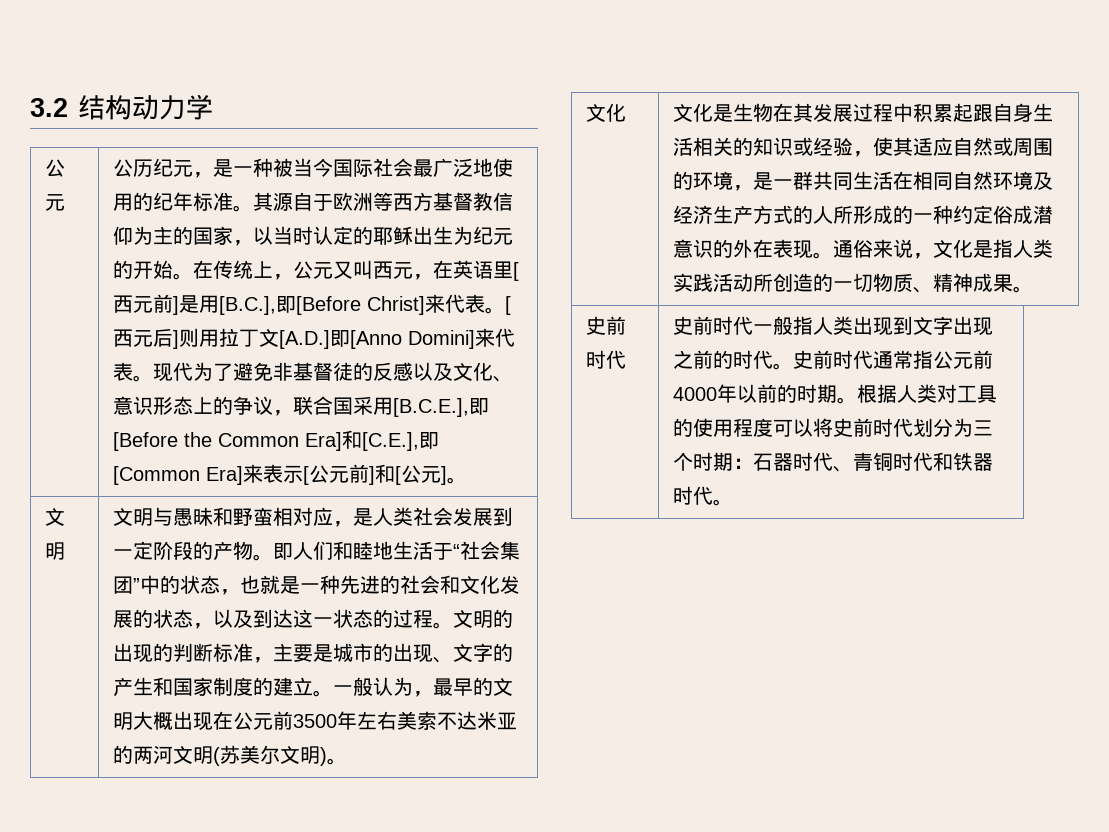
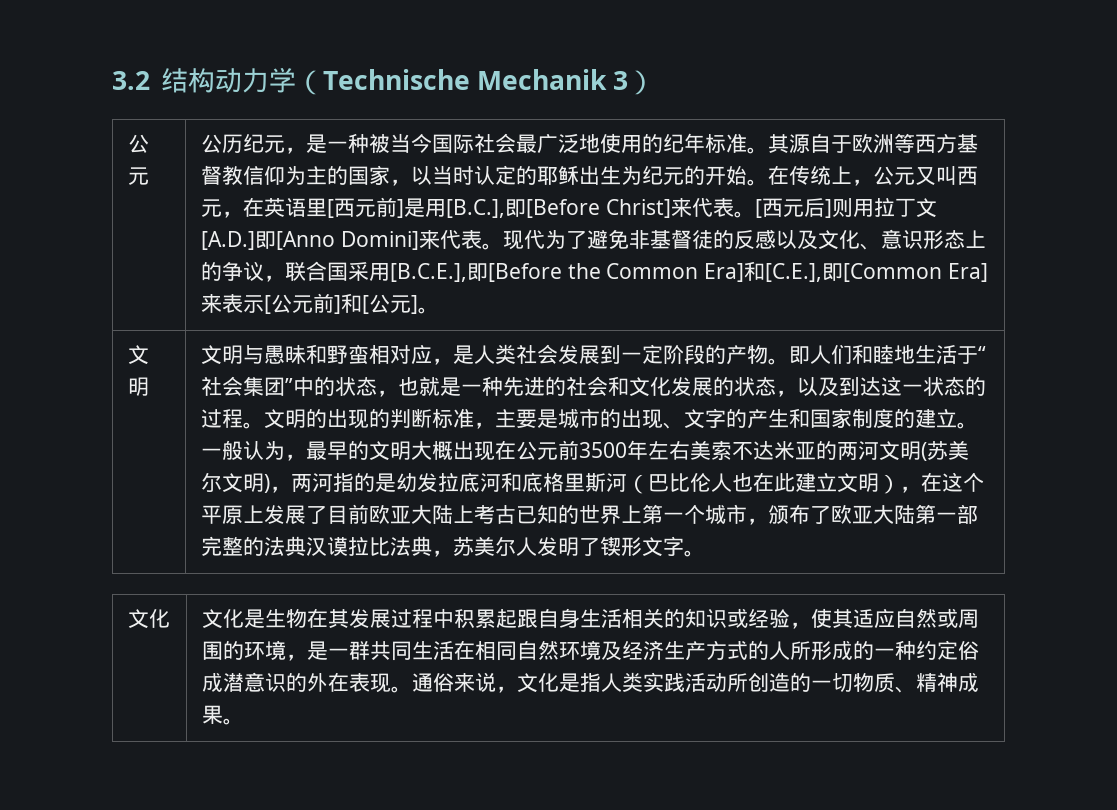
(213, 107) none -> [295,69,655,95] （Technische Mechanik 3）
(328, 756) none -> [270,472,985,494] [201,504,979,525] [201,536,685,557] ，两河指的是幼发拉底河和底格里斯河（巴比伦人也在此建立文明），在这个平原上发展了目前欧亚大陆上考古已知的世界上第一个城市，颁布了欧亚大陆第一部完整的法典汉谟拉比法典，苏美尔人发明了锲形文字
[586,316,627,335] [586,350,627,369] [673,316,994,336] [673,350,994,370] [673,384,998,404] [673,418,994,437] [673,452,994,472] [673,486,734,506] // 史前时代 | 史前时代一般指人类出现到文字出现之前的时代。史前时代通常指公元前4000年以前的时期。根据人类对工具的使用程度可以将史前时代划分为三个时期：石器时代、青铜时代和铁器时代。 -> (245, 721) none

